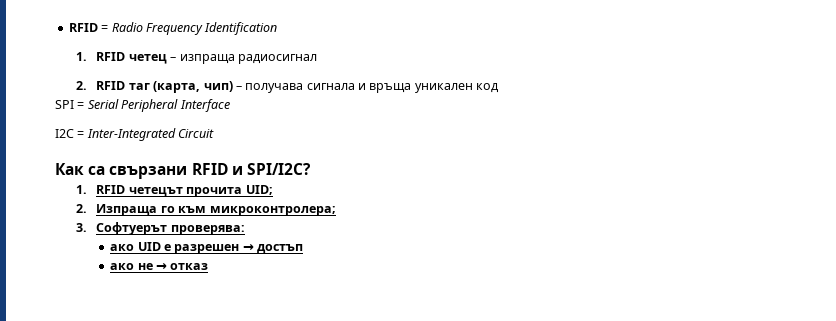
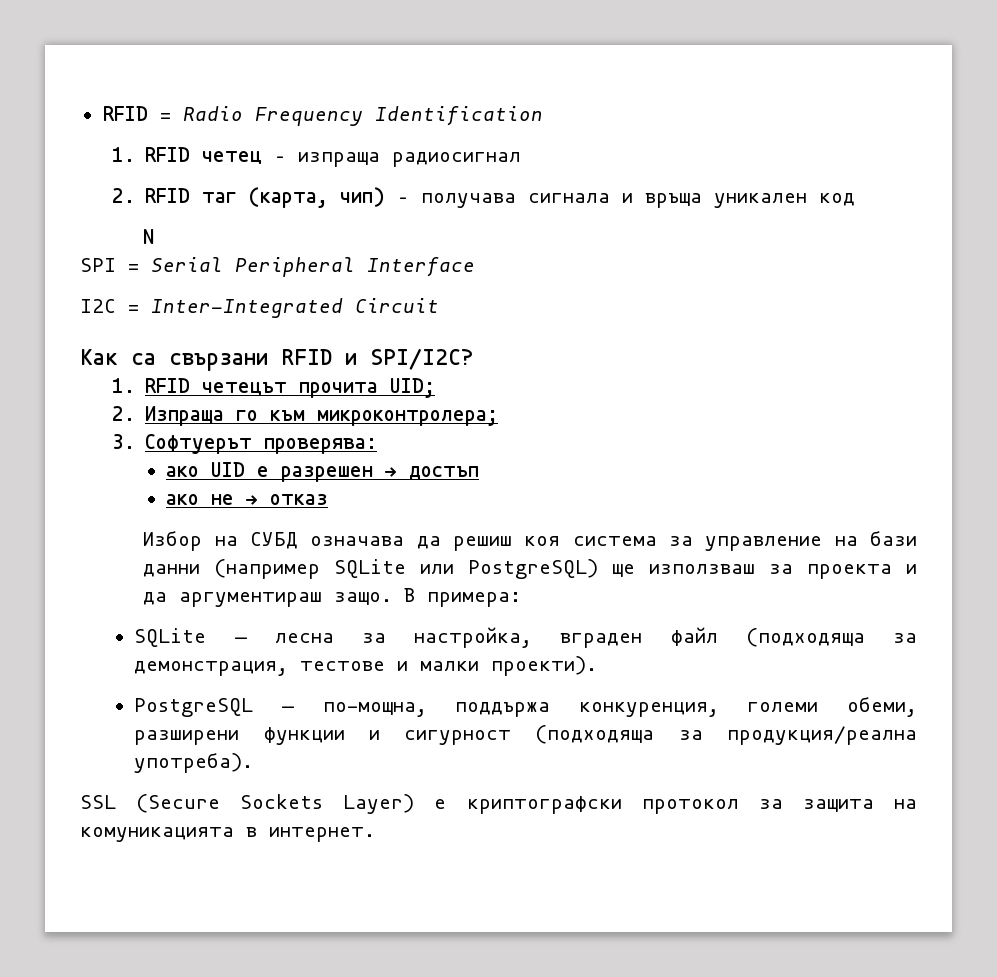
(500, 88) none -> [143,229,155,244] // N
(209, 266) none -> [143,531,918,551] [143,559,917,579] [143,588,522,607] [134,627,917,648] [134,656,598,676] [134,697,917,717] [134,725,917,745] [134,753,254,773] [80,794,917,814] [80,827,375,842] // Избор на СУБД означава да решиш коя система за управление на бази данни (например SQLite или PostgreSQL) ще използваш за проекта и да аргументираш защо. В примера: // SQLite — лесна за настройка, вграден файл (подходяща за демонстрация, тестове и малки проекти). // PostgreSQL — по-мощна, поддържа конкуренция, големи обеми, разширени функции и сигурност (подходяща за продукция/реална употреба). // SSL (Secure Sockets Layer) е криптографски протокол за защита на комуникацията в интернет.

